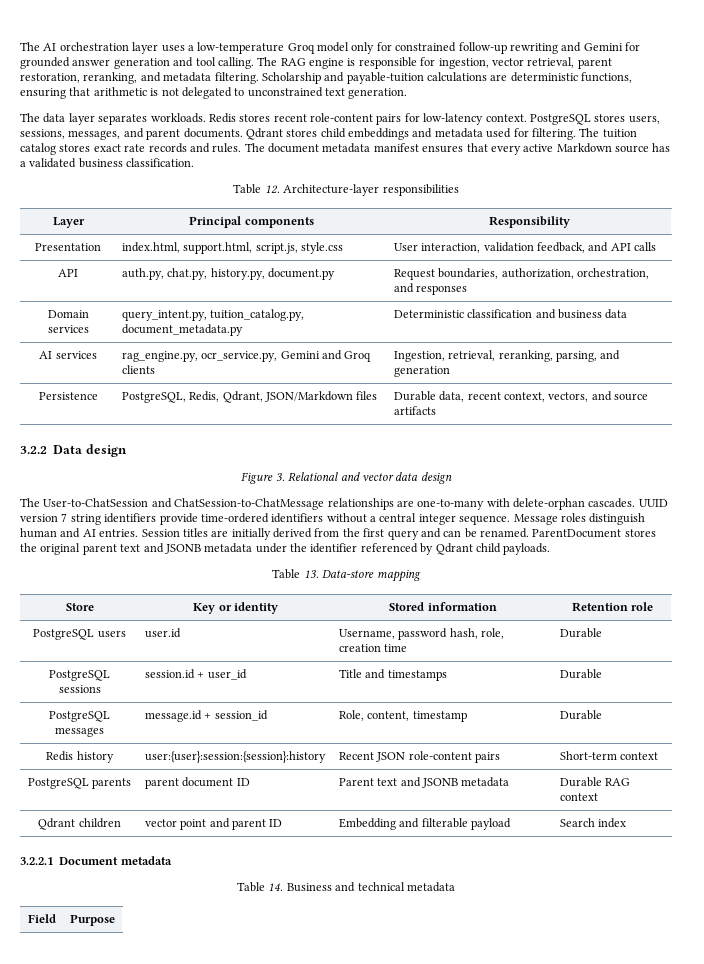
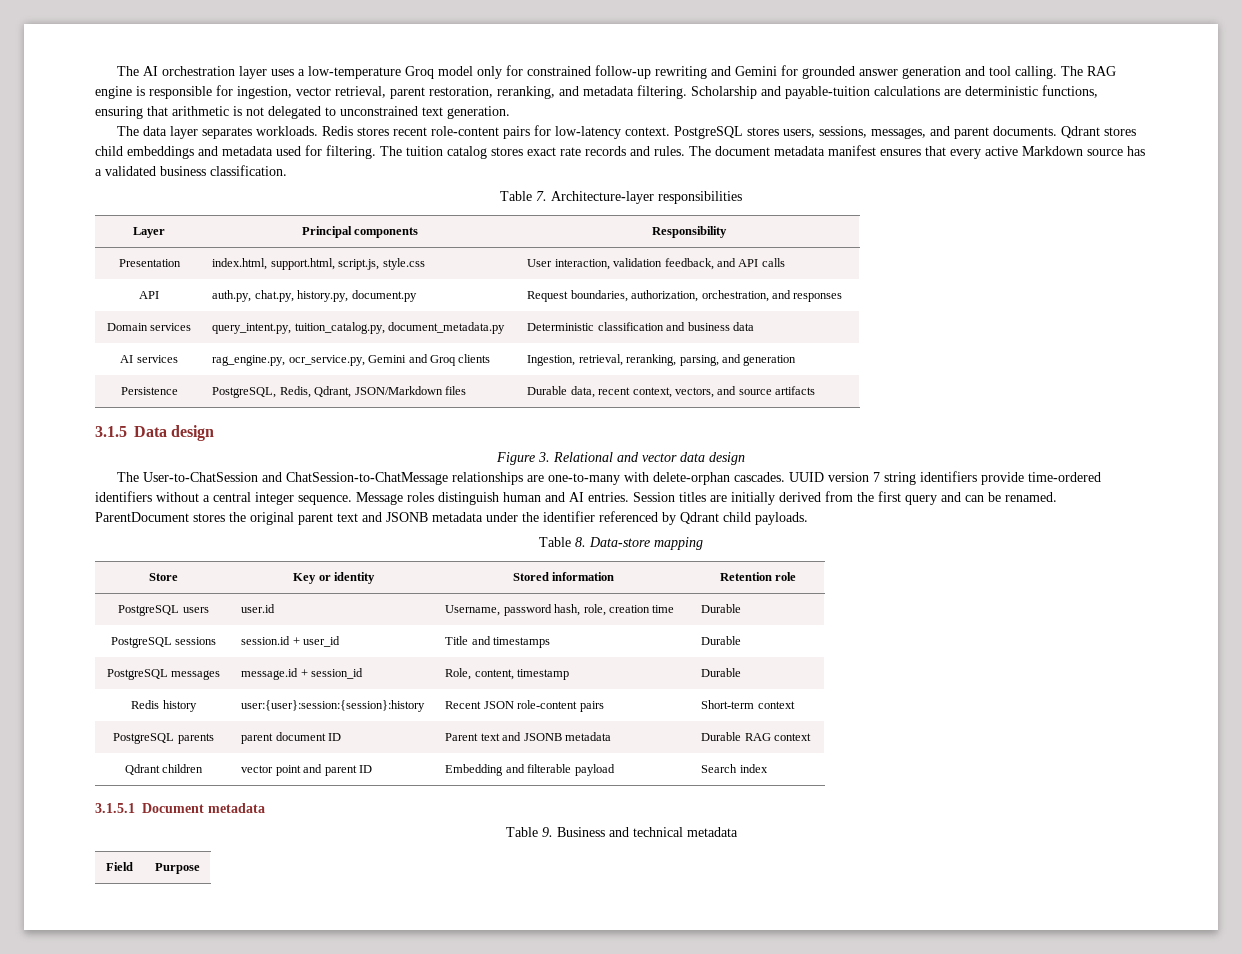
[264,185,280,194] 12. -> [536,191,547,201] 7.
[20,446,47,454] 3.2.2 -> [95,426,127,437] 3.1.5
[303,570,319,578] 13. -> [575,537,586,547] 8.
[20,857,53,865] 3.2.2.1 -> [95,803,135,813] 3.1.5.1
[268,883,284,891] 14. -> [541,827,553,837] 9.

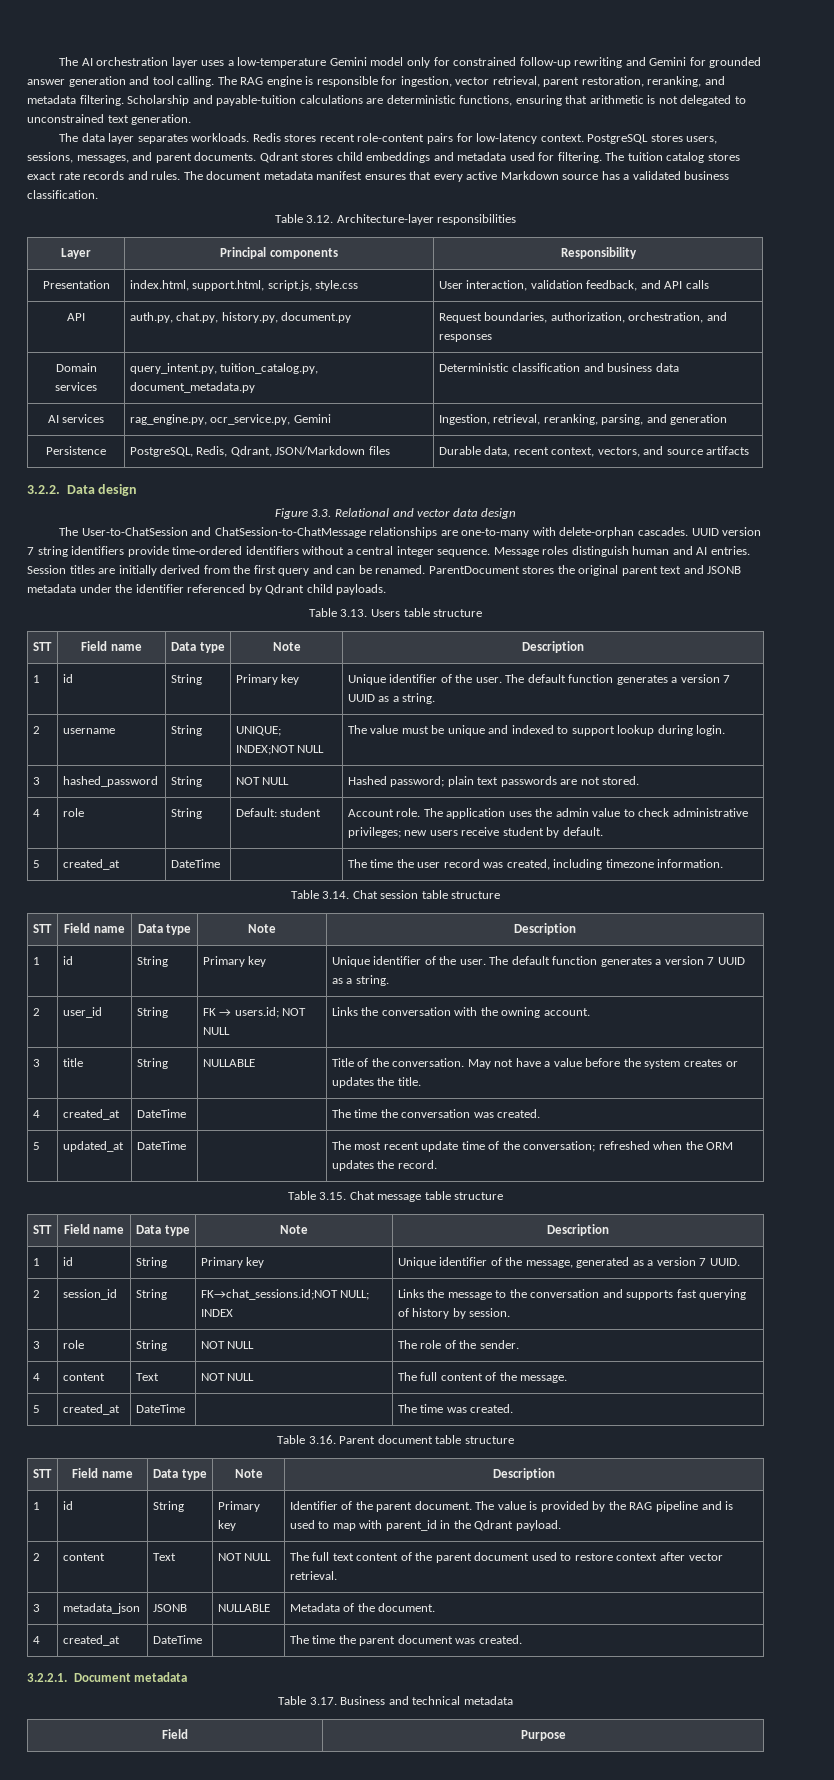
[404,66,434,79] Groq -> [329,57,367,66] Gemini
[536,191,547,201] 7. -> [306,215,334,223] 3.12.
[408,354,491,366] and Groq clients -> (331, 418) none
[95,426,127,437] 3.1.5 -> [27,485,60,494] 3.2.2.
[538,452,550,462] 3. -> [311,509,332,517] 3.3.
[575,537,703,550] [149,573,178,581] [293,572,375,584] [512,572,615,581] [719,572,797,581] [118,605,209,616] [241,604,276,613] [445,604,675,616] [701,604,742,613] [110,637,217,648] [241,636,341,647] [445,636,551,648] [701,636,742,645] [106,669,221,680] [241,668,364,680] [445,668,570,680] [701,668,742,677] [131,700,197,712] [241,700,426,712] [445,700,604,712] [701,700,795,709] [113,733,214,744] [241,732,342,744] [445,732,611,741] [701,732,812,741] [124,764,204,775] [241,764,372,776] [445,764,615,776] [701,764,768,773] [95,803,135,813] 8. Data-store mapping // Store | Key or identity | Stored information | Retention role // PostgreSQL users | user.id | Username, password hash, role, creation time | Durable // PostgreSQL sessions | session.id + user_id | Title and timestamps | Durable // PostgreSQL messages | message.id + session_id | Role, content, timestamp | Durable // Redis history | user:{user}:session:{session}:history | Recent JSON role-content pairs | Short-term context // PostgreSQL parents | parent document ID | Parent text and JSONB metadata | Durable RAG context // Qdrant children | vector point and parent ID | Embedding and filterable payload | Search index // 3.1.5.1 -> [340,608,483,617] [32,642,52,651] [81,641,142,651] [171,642,225,653] [272,642,301,651] [522,641,584,653] [32,675,40,683] [62,674,73,683] [170,674,202,685] [235,674,300,685] [347,674,731,685] [347,693,436,704] [32,726,40,734] [62,728,115,734] [170,725,202,736] [235,726,281,736] [235,745,325,755] [347,725,726,736] [32,777,40,785] [62,776,158,787] [170,776,202,787] [235,777,290,785] [347,776,640,787] [32,809,40,817] [62,808,84,817] [170,808,202,819] [235,808,322,817] [347,808,748,819] [347,827,603,838] [32,860,40,868] [62,859,120,870] [170,859,220,868] [347,859,724,870] [290,890,501,899] [32,924,52,933] [64,923,125,933] [137,924,192,935] [248,924,276,933] [514,923,576,935] [32,957,40,965] [62,956,73,965] [136,956,168,967] [202,956,267,967] [331,956,745,967] [331,975,389,986] [32,1008,40,1016] [62,1007,102,1018] [136,1007,168,1018] [202,1007,307,1018] [202,1027,230,1035] [331,1007,590,1018] [32,1059,40,1067] [62,1058,83,1067] [136,1058,168,1069] [202,1059,255,1067] [331,1058,738,1069] [331,1077,421,1088] [32,1110,40,1118] [62,1109,120,1120] [136,1109,186,1118] [331,1109,541,1118] [32,1142,40,1150] [62,1141,124,1152] [136,1141,186,1150] [331,1141,734,1152] [331,1160,437,1171] [287,1191,504,1202] [32,1225,52,1234] [63,1224,125,1234] [136,1225,190,1236] [280,1225,308,1234] [547,1224,609,1236] [32,1258,40,1266] [62,1257,73,1266] [135,1257,167,1268] [200,1257,265,1268] [397,1257,740,1268] [32,1290,40,1298] [62,1289,117,1300] [135,1289,167,1300] [200,1289,370,1300] [200,1309,233,1317] [397,1289,747,1300] [397,1308,511,1319] [32,1341,40,1349] [62,1340,84,1349] [135,1340,167,1351] [200,1341,255,1349] [397,1340,519,1349] [32,1373,40,1381] [62,1373,105,1381] [135,1373,159,1381] [200,1373,255,1381] [397,1372,568,1383] [32,1405,40,1413] [62,1404,120,1415] [135,1404,185,1413] [397,1404,514,1413] [277,1435,514,1444] [32,1469,52,1478] [72,1468,133,1478] [153,1469,207,1480] [234,1469,263,1478] [493,1468,555,1480] [32,1502,40,1510] [62,1501,73,1510] [152,1501,184,1512] [217,1501,260,1512] [217,1520,236,1531] [289,1501,734,1512] [289,1520,561,1531] [32,1553,40,1561] [62,1553,105,1561] [152,1553,176,1561] [217,1553,272,1561] [289,1552,723,1563] [289,1571,337,1580] [32,1604,40,1612] [62,1603,140,1614] [152,1604,187,1612] [217,1604,270,1612] [289,1603,436,1612] [32,1636,40,1644] [62,1635,120,1646] [152,1635,202,1644] [289,1635,522,1646] [27,1673,67,1682] 3.13. Users table structure // STT | Field name | Data type | Note | Description // 1 | id | String | Primary key | Unique identifier of the user. The default function generates a version 7 UUID as a string. // 2 | username | String | UNIQUE; INDEX;NOT NULL | The value must be unique and indexed to support lookup during login. // 3 | hashed_password | String | NOT NULL | Hashed password; plain text passwords are not stored. // 4 | role | String | Default: student | Account role. The application uses the admin value to check administrative privileges; new users receive student by default. // 5 | created_at | DateTime | | The time the user record was created, including timezone information. // Table 3.14. Chat session table structure // STT | Field name | Data type | Note | Description // 1 | id | String | Primary key | Unique identifier of the user. The default function generates a version 7 UUID as a string. // 2 | user_id | String | FK → users.id; NOT NULL | Links the conversation with the owning account. // 3 | title | String | NULLABLE | Title of the conversation. May not have a value before the system creates or updates the title. // 4 | created_at | DateTime | | The time the conversation was created. // 5 | updated_at | DateTime | | The most recent update time of the conversation; refreshed when the ORM updates the record. // Table 3.15. Chat message table structure // STT | Field name | Data type | Note | Description // 1 | id | String | Primary key | Unique identifier of the message, generated as a version 7 UUID. // 2 | session_id | String | FK→chat_sessions.id;NOT NULL; INDEX | Links the message to the conversation and supports fast querying of history by session. // 3 | role | String | NOT NULL | The role of the sender. // 4 | content | Text | NOT NULL | The full content of the message. // 5 | created_at | DateTime | | The time was created. // Table 3.16. Parent document table structure // STT | Field name | Data type | Note | Description // 1 | id | String | Primary key | Identifier of the parent document. The value is provided by the RAG pipeline and is used to map with parent_id in the Qdrant payload. // 2 | content | Text | NOT NULL | The full text content of the parent document used to restore context after vector retrieval. // 3 | metadata_json | JSONB | NULLABLE | Metadata of the document. // 4 | created_at | DateTime | | The time the parent document was created. // 3.2.2.1.
[541,827,553,837] 9. -> [309,1697,337,1705] 3.17.

